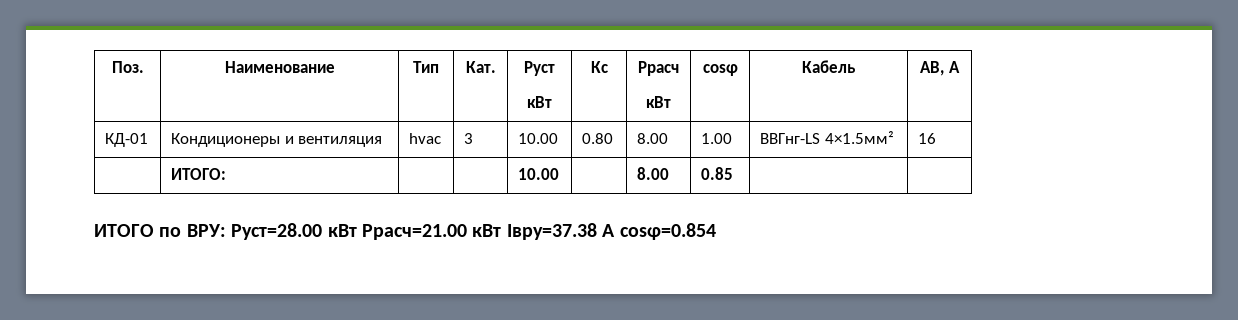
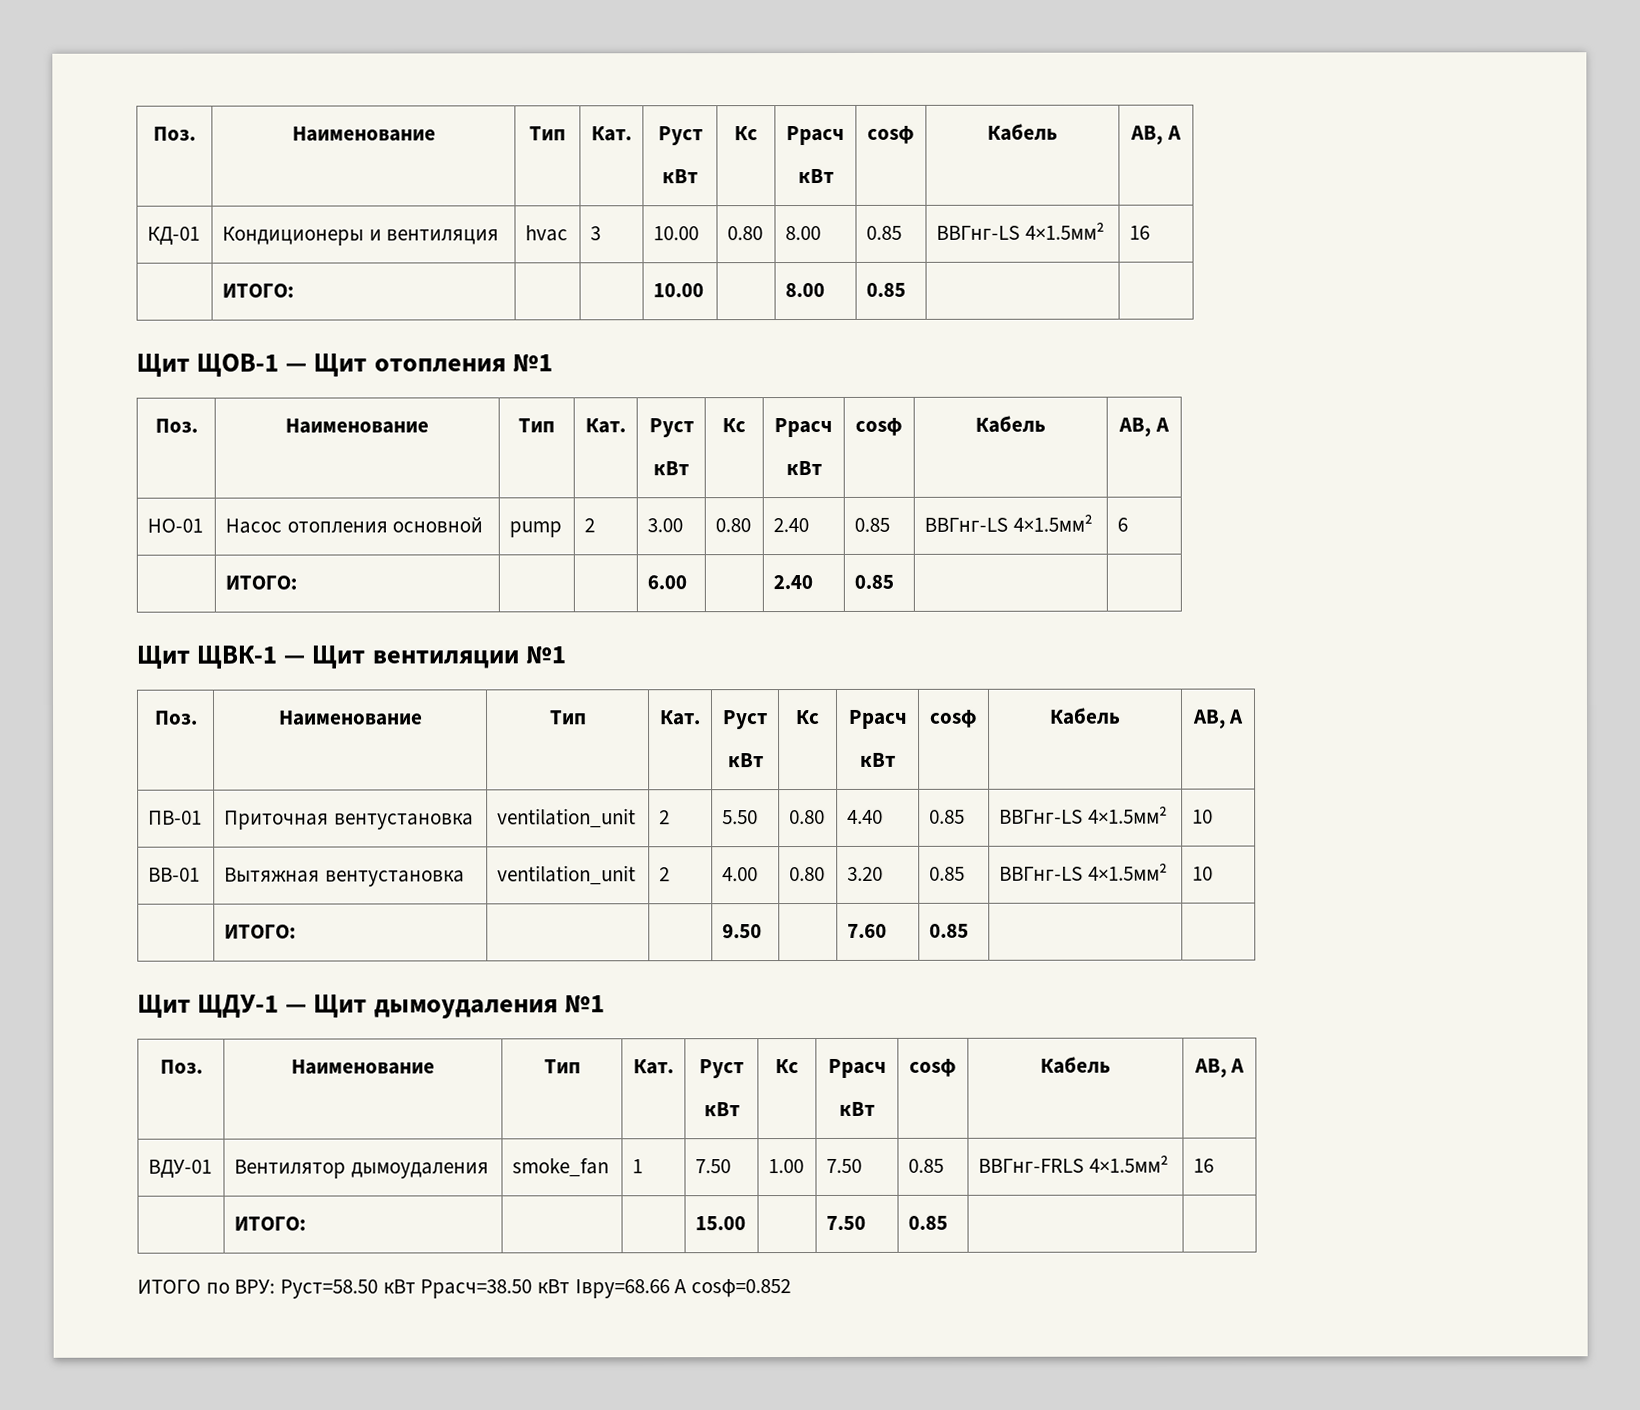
[701,133,733,144] 1.00 -> [866,225,903,240] 0.85
[94,223,716,240] ИТОГО по ВРУ: Pуст=28.00 кВт Pрасч=21.00 кВт Iвру=37.38 А cosφ=0.854 -> [136,353,553,377] [154,418,198,433] [285,418,429,434] [518,418,555,433] [585,418,626,434] [648,418,694,438] [653,461,689,476] [722,418,746,433] [774,417,833,438] [785,460,822,476] [855,416,903,436] [975,415,1046,433] [1118,417,1170,437] [147,518,204,533] [225,516,484,534] [509,521,563,538] [584,518,596,533] [647,518,684,533] [715,518,752,533] [773,518,810,533] [854,517,891,532] [924,514,1093,532] [1117,517,1129,532] [225,575,298,590] [647,575,688,590] [773,575,814,590] [854,574,895,589] [136,645,566,669] [154,710,198,725] [278,710,423,726] [549,710,587,725] [660,710,701,726] [723,710,768,730] [727,753,764,768] [796,710,820,725] [848,709,908,729] [860,752,896,767] [930,708,978,728] [1050,707,1121,725] [1192,709,1245,729] [148,810,203,825] [224,810,474,830] [497,808,637,828] [659,810,671,825] [722,810,759,825] [789,809,826,825] [847,809,884,824] [929,809,966,824] [999,806,1168,824] [1192,809,1214,824] [148,867,201,882] [224,867,465,887] [497,865,637,885] [659,867,671,882] [722,867,759,882] [789,866,826,882] [847,866,884,881] [929,866,966,881] [999,863,1168,881] [1192,866,1214,881] [224,924,297,939] [722,924,763,939] [847,923,888,938] [929,923,970,938] [137,994,605,1019] [159,1059,203,1074] [291,1059,435,1075] [543,1059,581,1074] [633,1059,674,1075] [699,1059,744,1079] [703,1102,740,1117] [775,1059,799,1074] [827,1058,887,1078] [839,1101,875,1116] [909,1057,957,1077] [1040,1056,1111,1074] [1193,1058,1246,1078] [148,1159,213,1178] [234,1159,489,1179] [512,1158,610,1177] [632,1159,644,1174] [695,1159,732,1174] [768,1159,805,1174] [826,1158,863,1173] [908,1158,945,1173] [978,1155,1169,1173] [1193,1158,1215,1173] [234,1216,307,1231] [695,1216,747,1231] [826,1215,867,1230] [908,1215,949,1230] [137,1278,792,1299] Щит ЩОВ-1 — Щит отопления №1 // Поз. | Наименование | Тип | Кат. | Pуст // кВт | Кс | Pрасч // кВт | cosφ | Кабель | АВ, А // НО-01 | Насос отопления основной | pump | 2 | 3.00 | 0.80 | 2.40 | 0.85 | ВВГнг-LS 4×1.5мм² | 6 // | ИТОГО: | | | 6.00 | | 2.40 | 0.85 | | // Щит ЩВК-1 — Щит вентиляции №1 // Поз. | Наименование | Тип | Кат. | Pуст // кВт | Кс | Pрасч // кВт | cosφ | Кабель | АВ, А // ПВ-01 | Приточная вентустановка | ventilation_unit | 2 | 5.50 | 0.80 | 4.40 | 0.85 | ВВГнг-LS 4×1.5мм² | 10 // ВВ-01 | Вытяжная вентустановка | ventilation_unit | 2 | 4.00 | 0.80 | 3.20 | 0.85 | ВВГнг-LS 4×1.5мм² | 10 // | ИТОГО: | | | 9.50 | | 7.60 | 0.85 | | // Щит ЩДУ-1 — Щит дымоудаления №1 // Поз. | Наименование | Тип | Кат. | Pуст // кВт | Кс | Pрасч // кВт | cosφ | Кабель | АВ, А // ВДУ-01 | Вентилятор дымоудаления | smoke_fan | 1 | 7.50 | 1.00 | 7.50 | 0.85 | ВВГнг-FRLS 4×1.5мм² | 16 // | ИТОГО: | | | 15.00 | | 7.50 | 0.85 | | // ИТОГО по ВРУ: Pуст=58.50 кВт Pрасч=38.50 кВт Iвру=68.66 А cosφ=0.852

